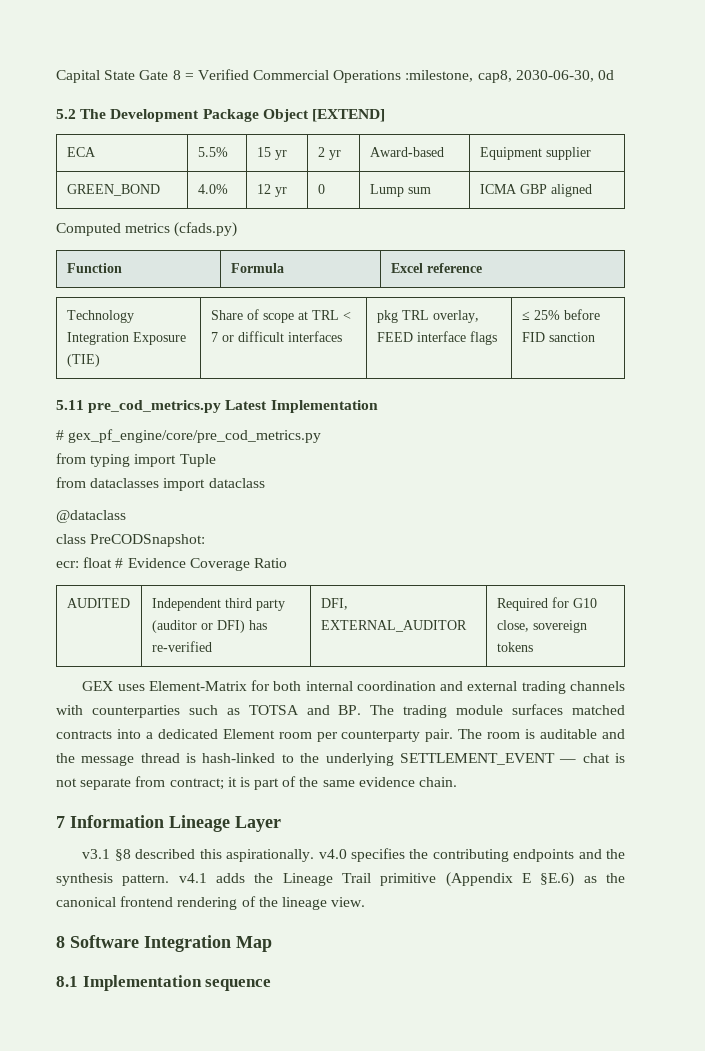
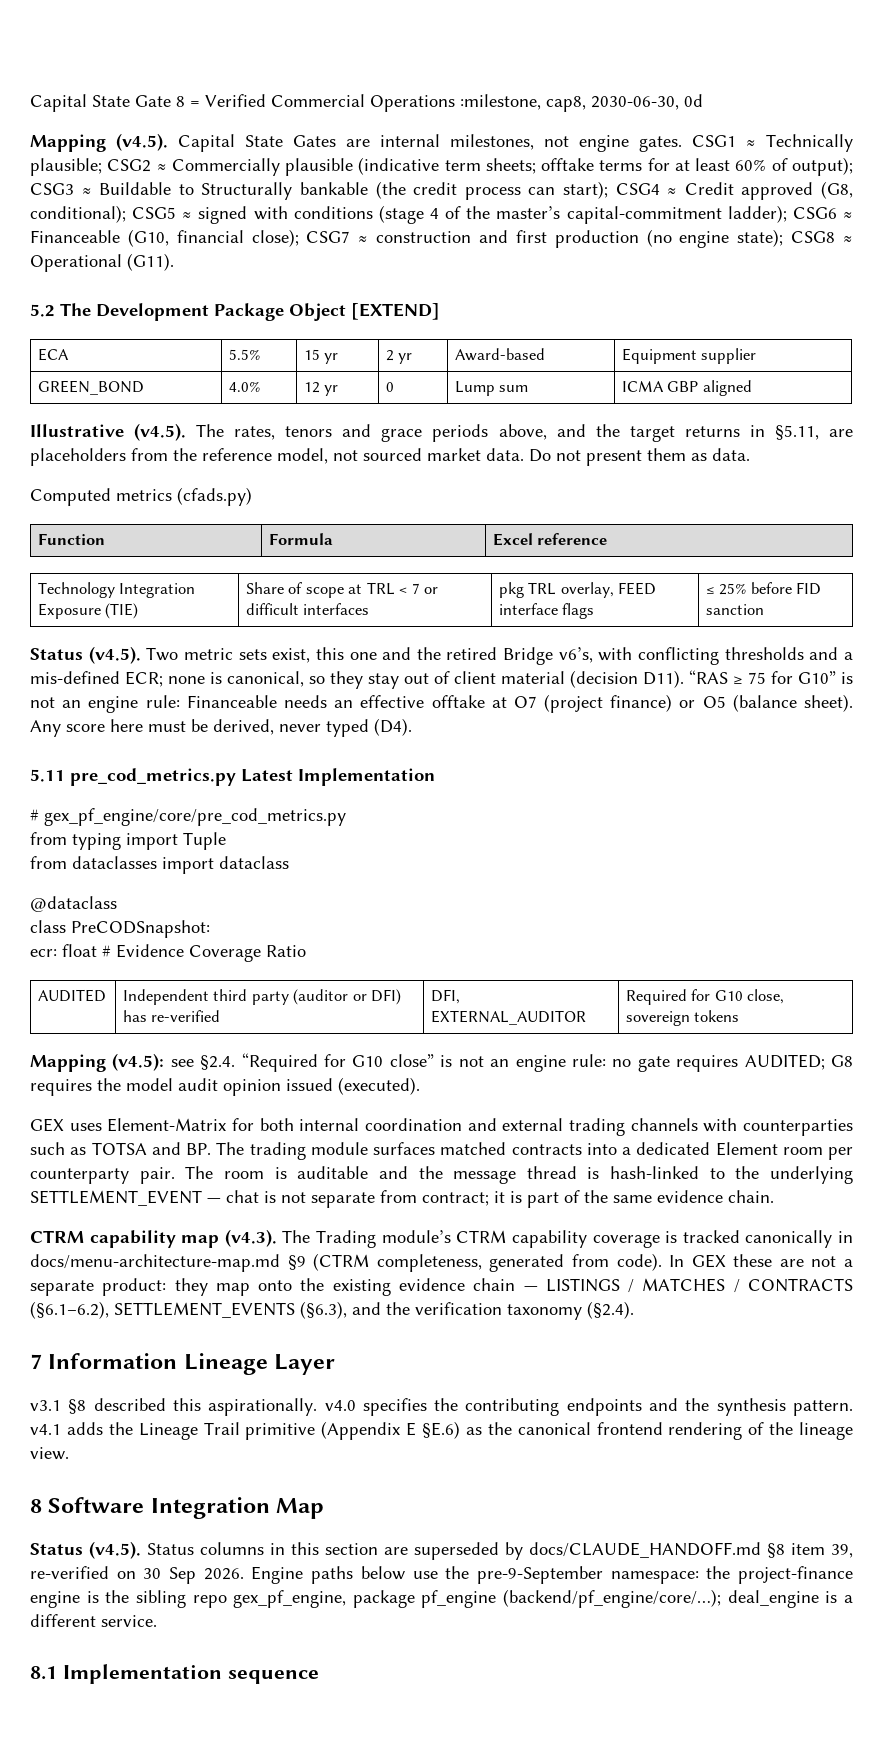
(615, 75) none -> [30,133,853,152] [30,157,853,176] [30,181,854,200] [30,205,853,224] [30,229,853,248] [30,253,174,272] // Mapping (v4.5). Capital State Gates are internal milestones, not engine gates. CSG1 ≈ Technically plausible; CSG2 ≈ Commercially plausible (indicative term sheets; offtake terms for at least 60% of output); CSG3 ≈ Buildable to Structurally bankable (the credit process can start); CSG4 ≈ Credit approved (G8, conditional); CSG5 ≈ signed with conditions (stage 4 of the master’s capital-commitment ladder); CSG6 ≈ Financeable (G10, financial close); CSG7 ≈ construction and first production (no engine state); CSG8 ≈ Operational (G11).
(592, 190) none -> [30,423,854,442] [30,448,750,466] // Illustrative (v4.5). The rates, tenors and grace periods above, and the target returns in §5.11, are placeholders from the reference model, not sourced market data. Do not present them as data.
(595, 337) none -> [30,646,853,665] [30,670,853,689] [30,694,853,713] [30,718,412,737] // Status (v4.5). Two metric sets exist, this one and the retired Bridge v6’s, with conflicting thresholds and a mis-defined ECR; none is canonical, so they stay out of client material (decision D11). “RAS ≥ 75 for G10” is not an engine rule: Financeable needs an effective offtake at O7 (project finance) or O5 (balance sheet). Any score here must be derived, never typed (D4).
(533, 647) none -> [30,1053,853,1072] [30,1077,420,1096] // Mapping (v4.5): see §2.4. “Required for G10 close” is not an engine rule: no gate requires AUDITED; G8 requires the model audit opinion issued (executed).
(458, 782) none -> [30,1229,854,1248] [30,1253,854,1272] [30,1278,854,1296] [30,1301,634,1320] // CTRM capability map (v4.3). The Trading module’s CTRM capability coverage is tracked canonically in docs/menu-architecture-map.md §9 (CTRM completeness, generated from code). In GEX these are not a separate product: they map onto the existing evidence chain — LISTINGS / MATCHES / CONTRACTS (§6.1–6.2), SETTLEMENT_EVENTS (§6.3), and the verification taxonomy (§2.4).
(272, 944) none -> [30,1541,853,1560] [30,1566,854,1584] [30,1589,853,1608] [30,1614,157,1627] // Status (v4.5). Status columns in this section are superseded by docs/CLAUDE_HANDOFF.md §8 item 39, re-verified on 30 Sep 2026. Engine paths below use the pre-9-September namespace: the project-finance engine is the sibling repo gex_pf_engine, package pf_engine (backend/pf_engine/core/…); deal_engine is a different service.

